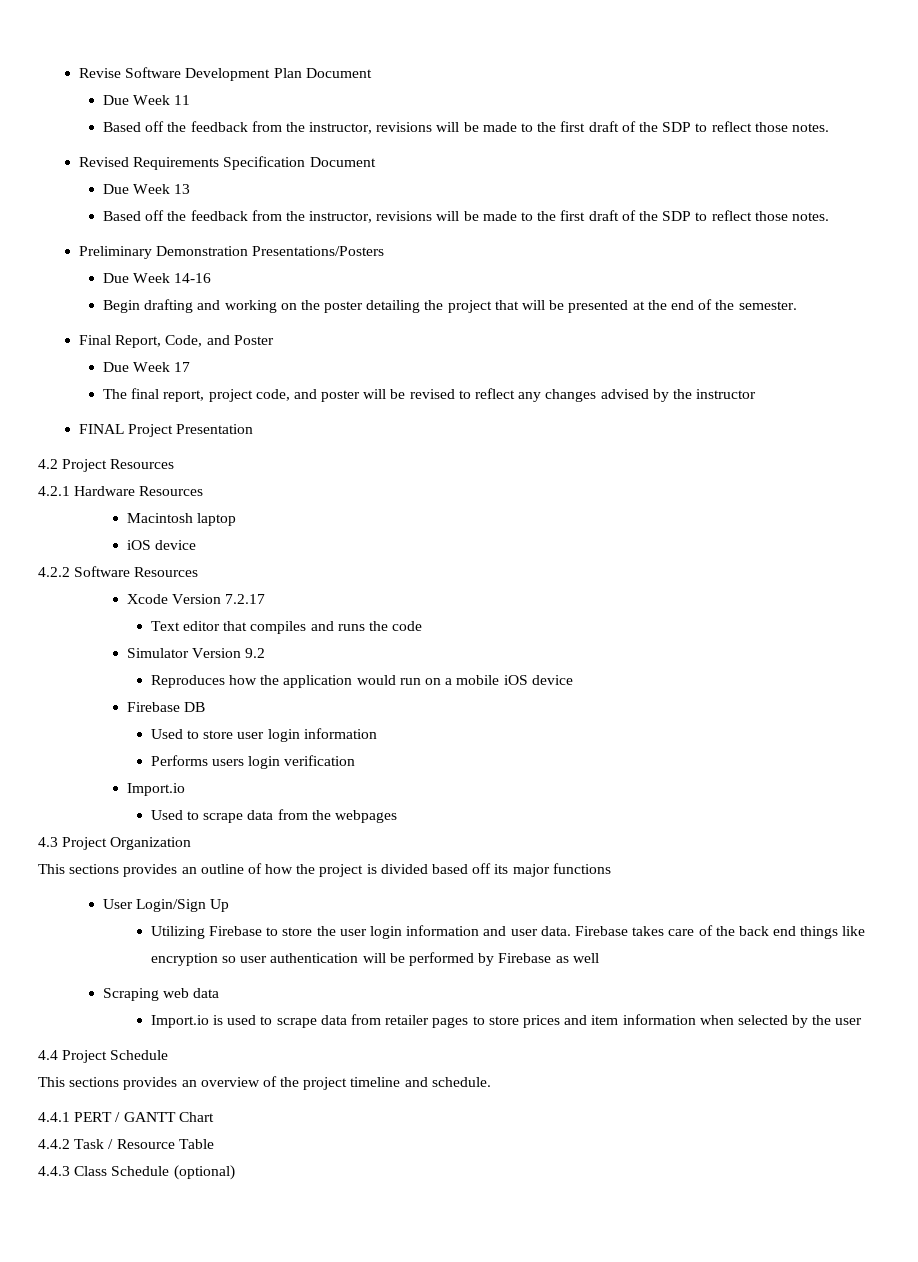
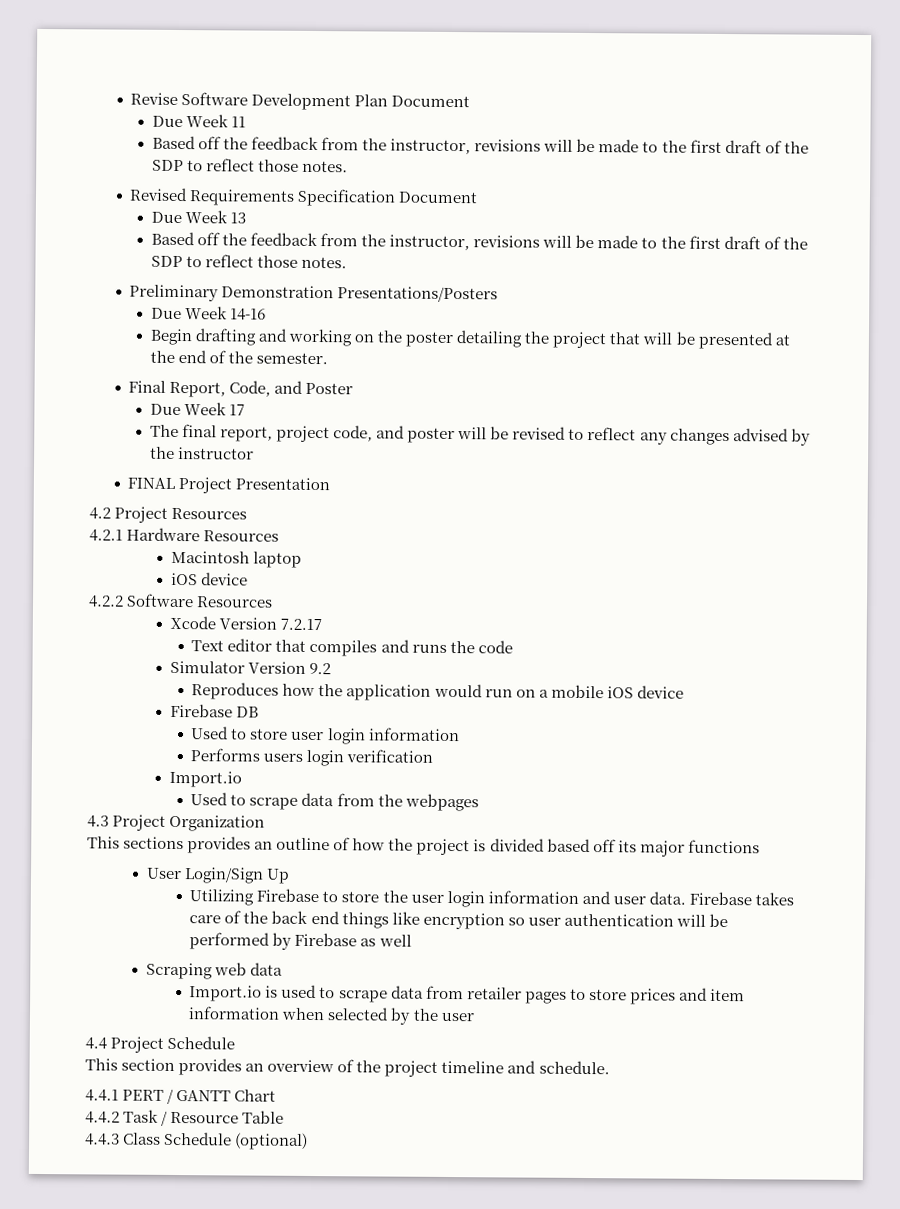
[69,1077,120,1087] sections -> [121,1058,176,1072] section

